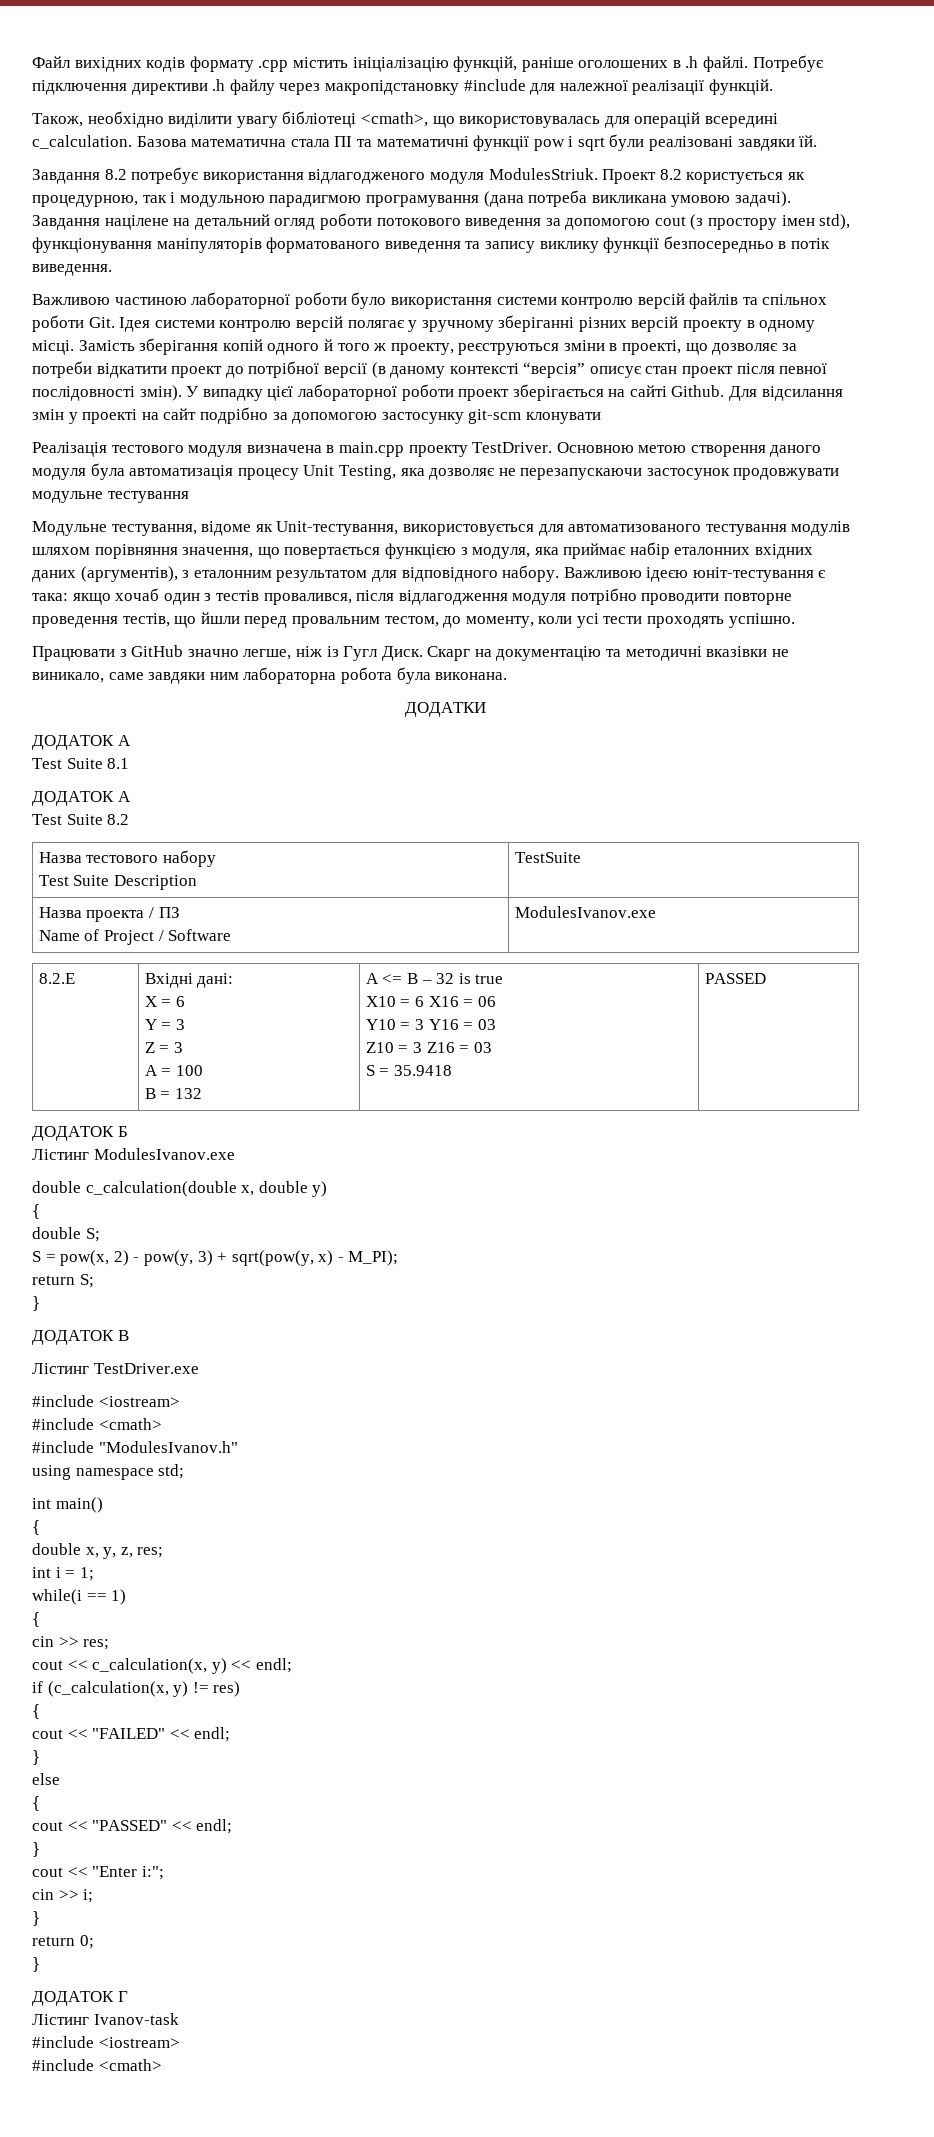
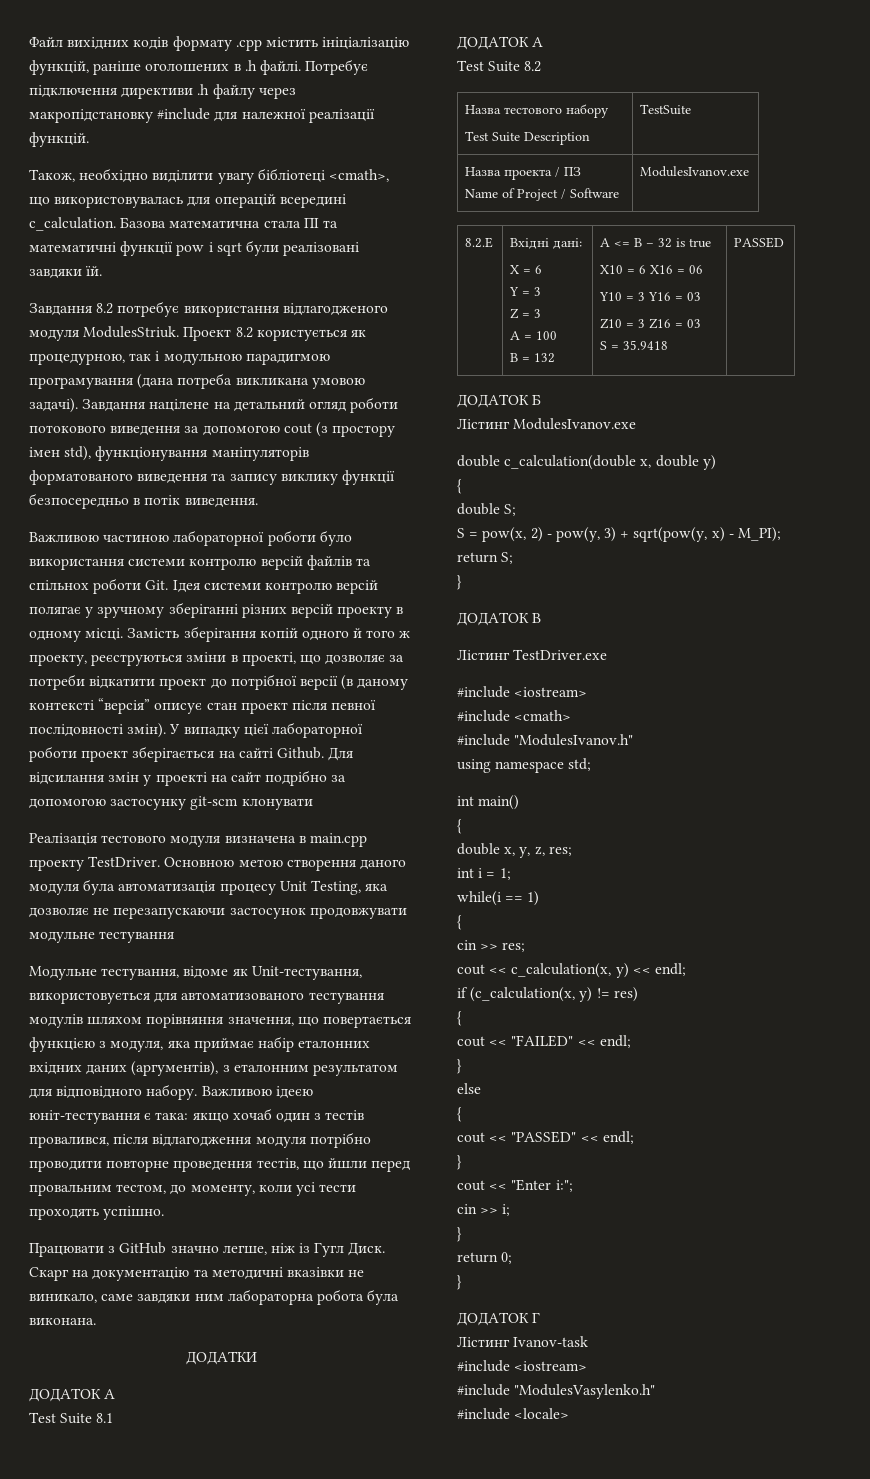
[98,2059,162,2071] <cmath> -> [514,1384,656,1399] [457,1408,570,1420] "ModulesVasylenko.h" // #include <locale>

